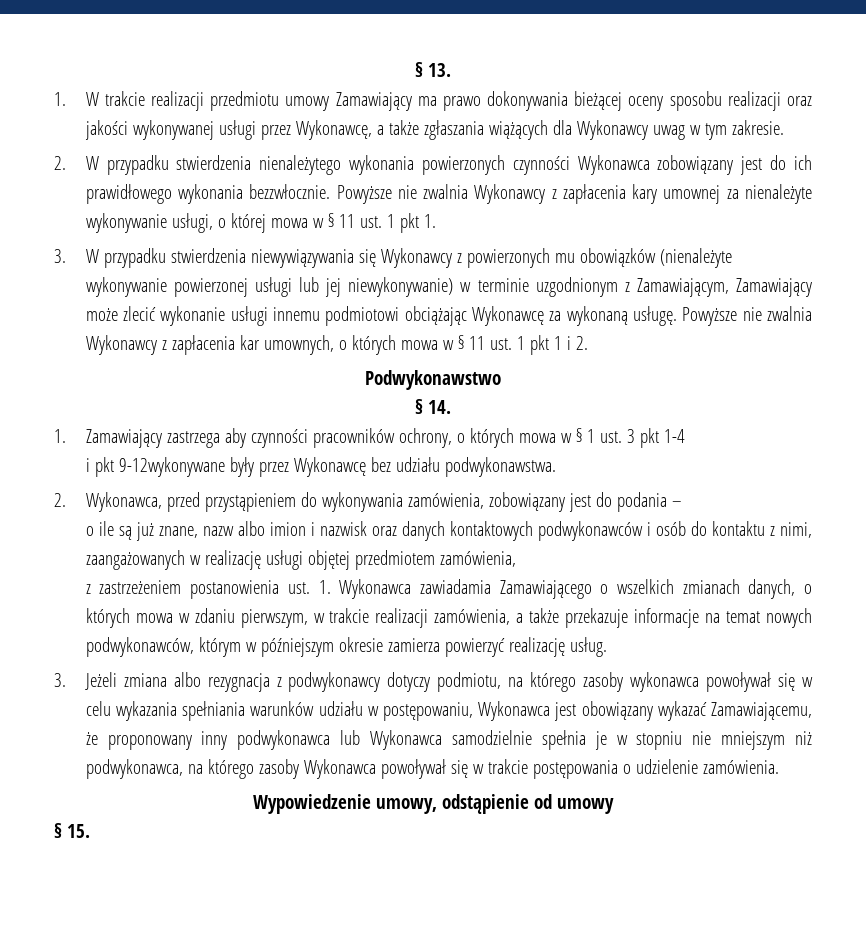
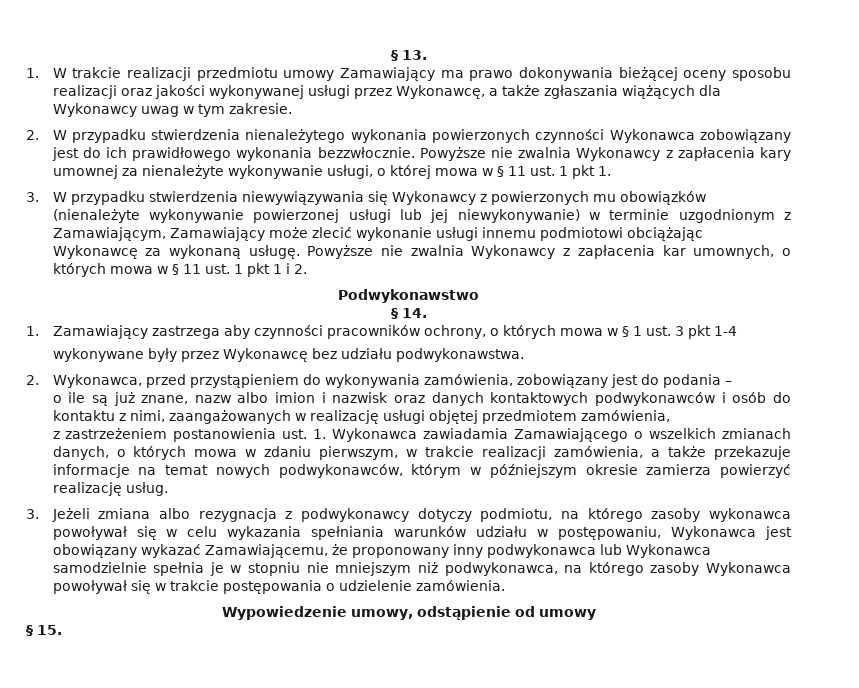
[85,457,225,477] i pkt 9-12wykonywane -> [52,348,144,362] wykonywane

